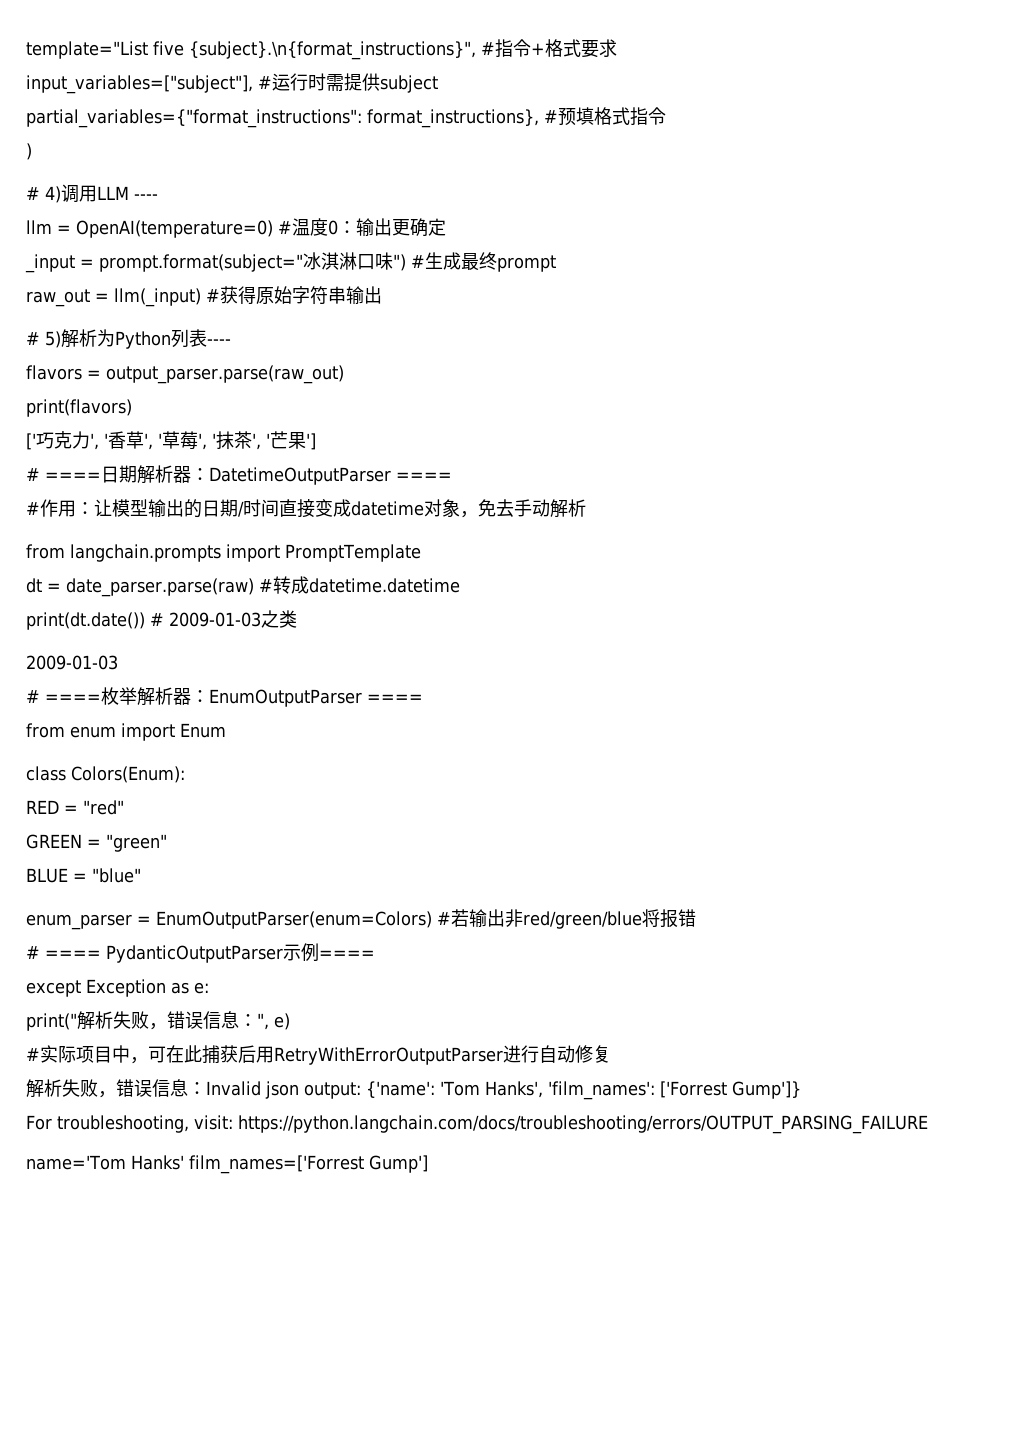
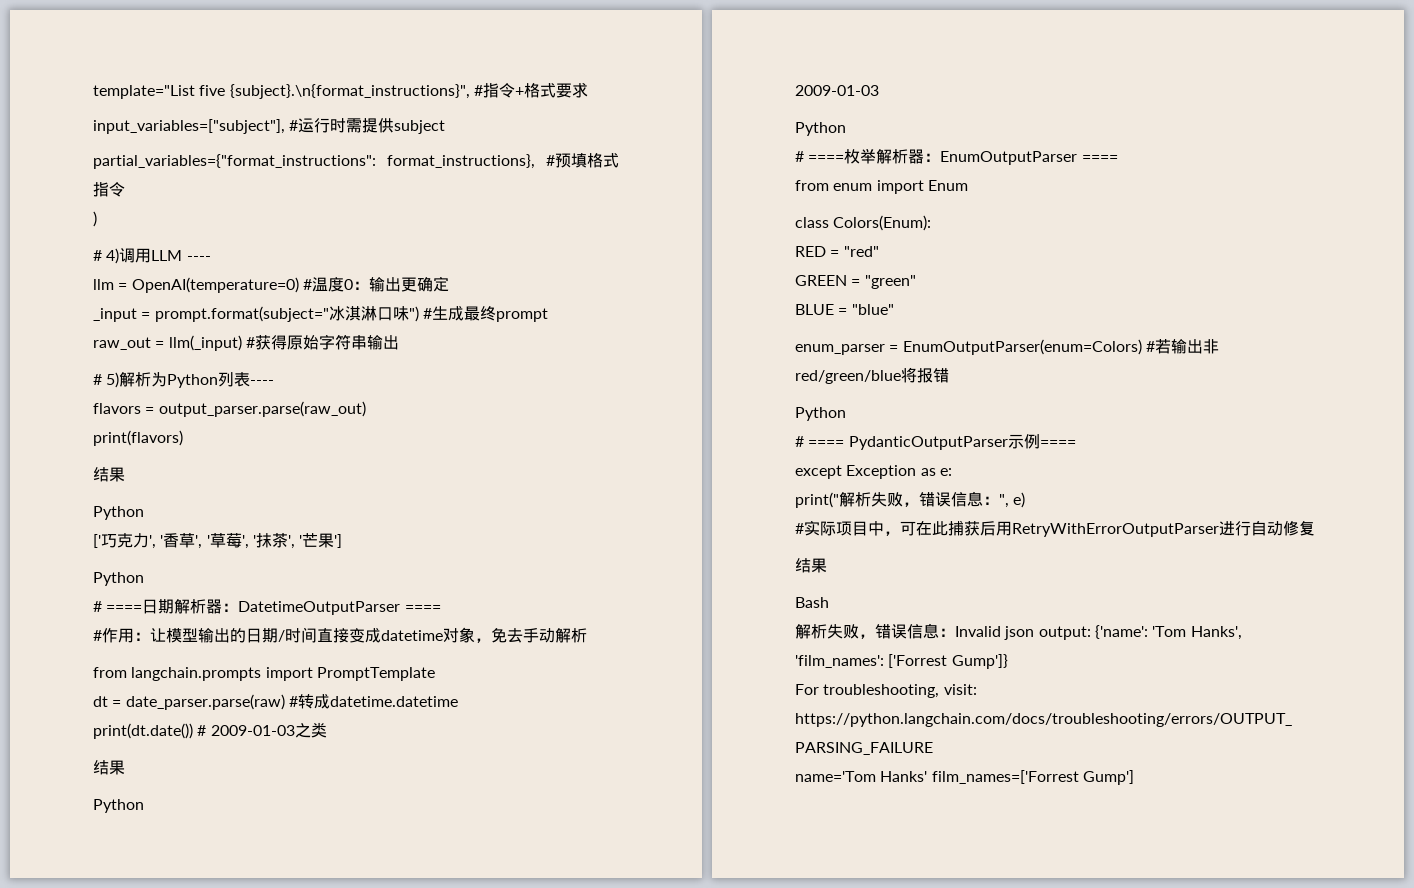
(132, 408) none -> [93,467,125,482] [93,506,144,520] // 结果 // Python
(316, 441) none -> [93,572,144,586] // Python
[26,655,118,670] // 2009-01-03 -> [93,760,125,775] [93,799,144,813] [795,85,879,96] [795,122,846,136] // 结果 // Python // 2009-01-03 // Python
(696, 918) none -> [795,407,846,421] // Python
(611, 1054) none -> [795,558,827,573] [795,597,829,608] // 结果 // Bash

